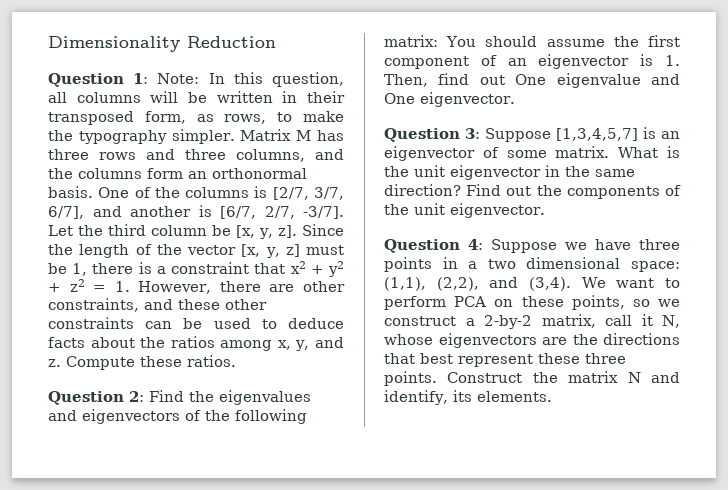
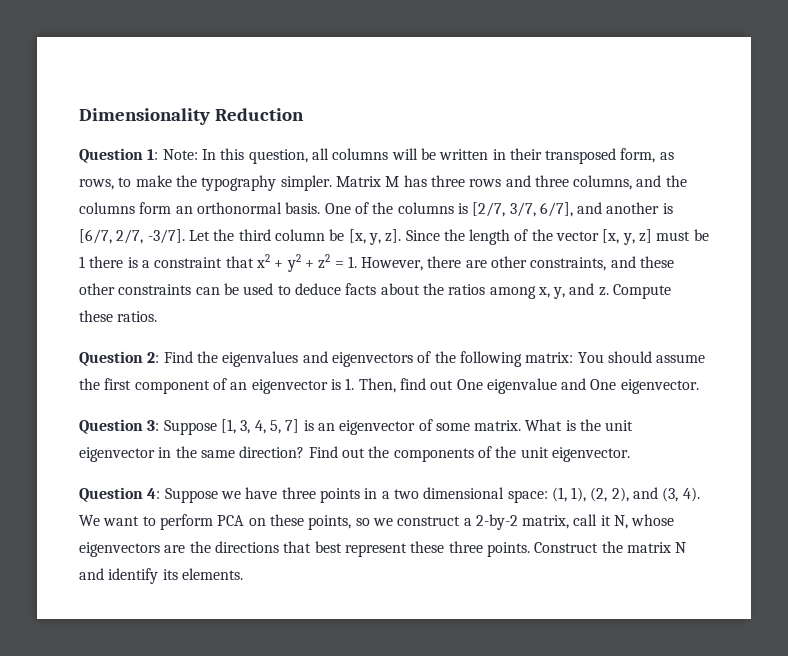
[72,263,88,276] 1, -> [79,256,85,268] 1
[556,128,638,141] [1,3,4,5,7] -> [220,419,300,434] [1, 3, 4, 5, 7]
[384,277,572,291] (1,1), (2,2), and (3,4). -> [551,487,700,502] (1, 1), (2, 2), and (3, 4).
[384,390,448,405] identify, -> [108,568,159,584] identify

